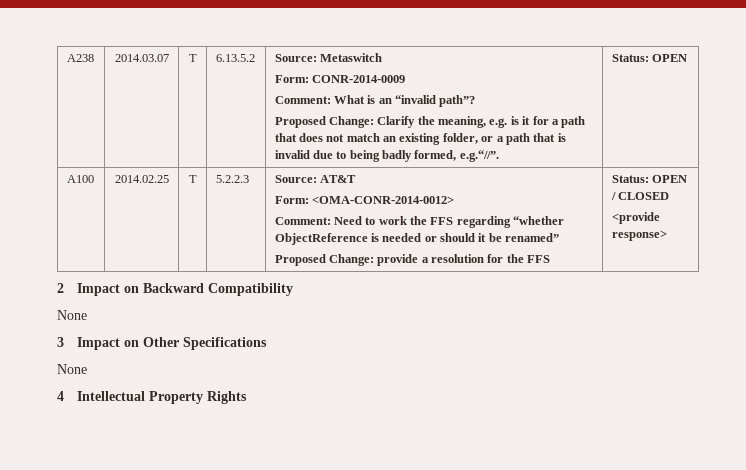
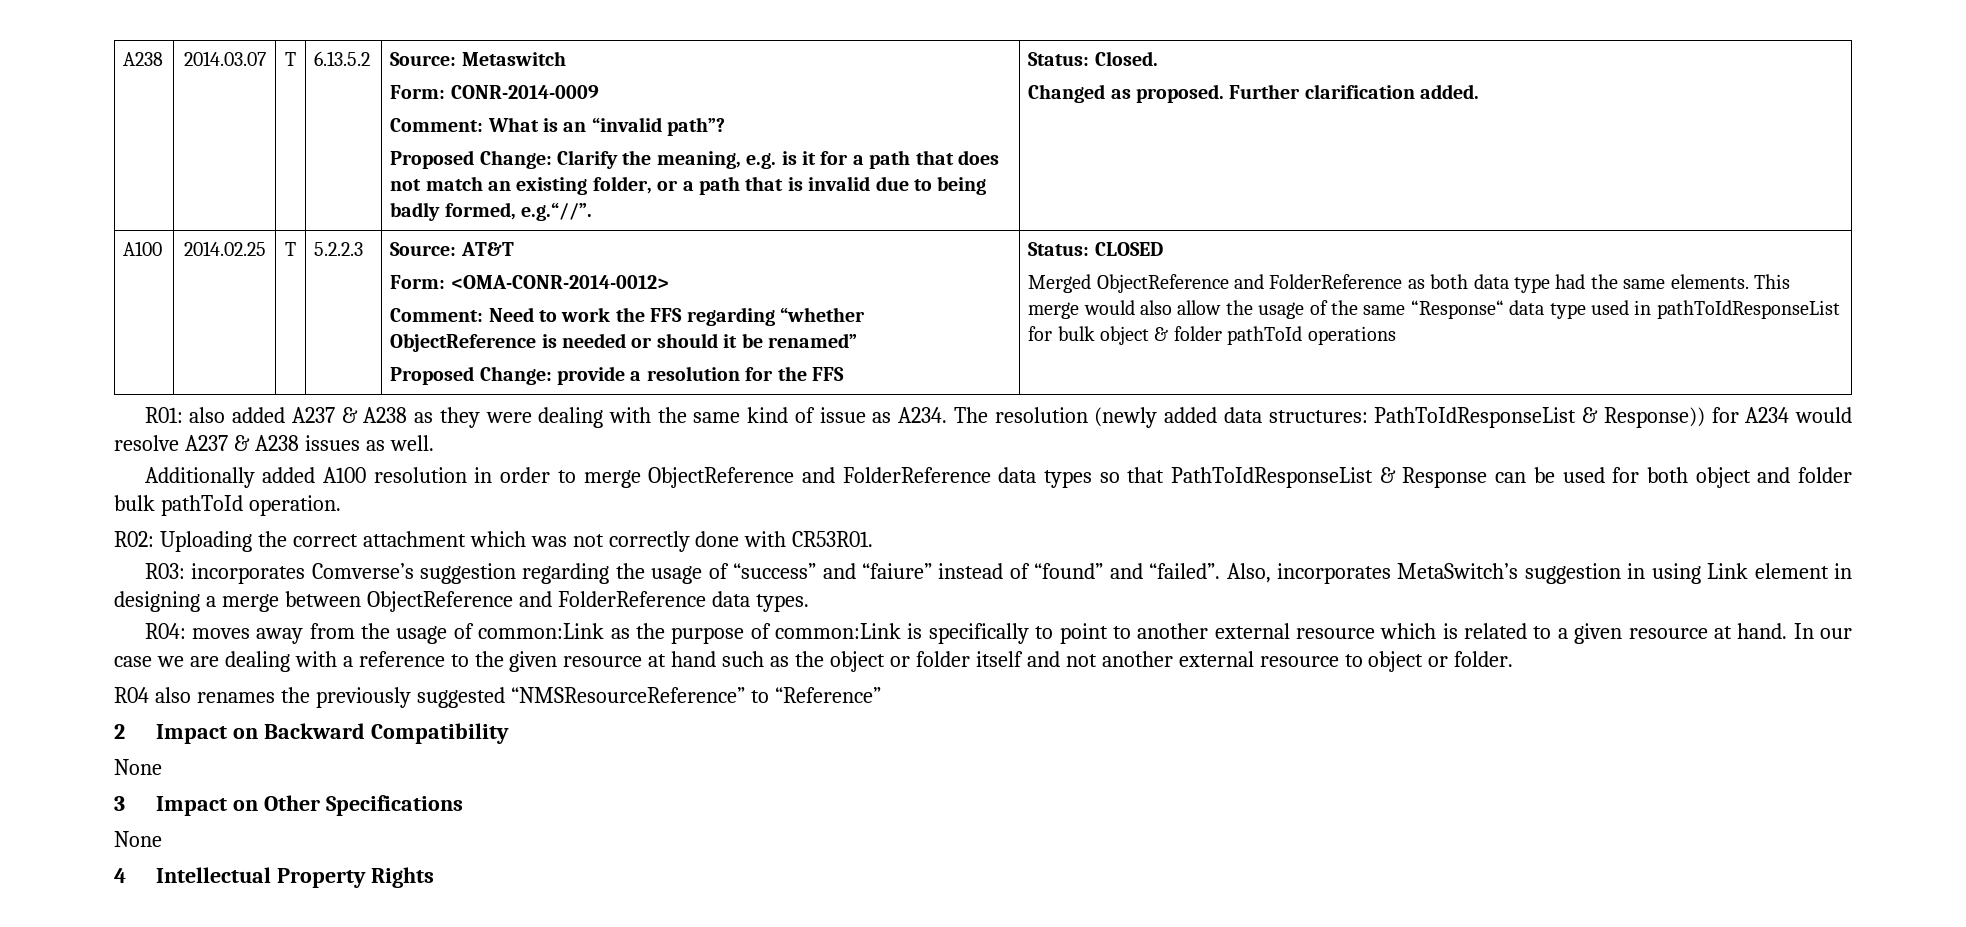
[651,54,687,62] OPEN -> [1094,51,1158,66] [1028,84,1480,103] Closed. // Changed as proposed. Further clarification added.
[651,175,687,183] [610,192,616,200] OPEN / -> (1090, 249) none
[611,212,660,224] [611,230,667,241] <provide response> -> [1028,274,1791,293] [1028,300,1840,319] [1028,326,1396,345] [144,407,1852,428] [114,435,434,451] [144,467,1852,488] [114,495,341,516] [114,531,874,552] [144,563,1852,584] [114,591,809,612] [144,623,1853,644] [114,651,1514,672] [114,687,881,708] Merged ObjectReference and FolderReference as both data type had the same elements. This merge would also allow the usage of the same “Response“ data type used in pathToIdResponseList for bulk object & folder pathToId operations // R01: also added A237 & A238 as they were dealing with the same kind of issue as A234. The resolution (newly added data structures: PathToIdResponseList & Response)) for A234 would resolve A237 & A238 issues as well. // Additionally added A100 resolution in order to merge ObjectReference and FolderReference data types so that PathToIdResponseList & Response can be used for both object and folder bulk pathToId operation. // R02: Uploading the correct attachment which was not correctly done with CR53R01. // R03: incorporates Comverse’s suggestion regarding the usage of “success” and “faiure” instead of “found” and “failed”. Also, incorporates MetaSwitch’s suggestion in using Link element in designing a merge between ObjectReference and FolderReference data types. // R04: moves away from the usage of common:Link as the purpose of common:Link is specifically to point to another external resource which is related to a given resource at hand. In our case we are dealing with a reference to the given resource at hand such as the object or folder itself and not another external resource to object or folder. // R04 also renames the previously suggested “NMSResourceReference” to “Reference”

